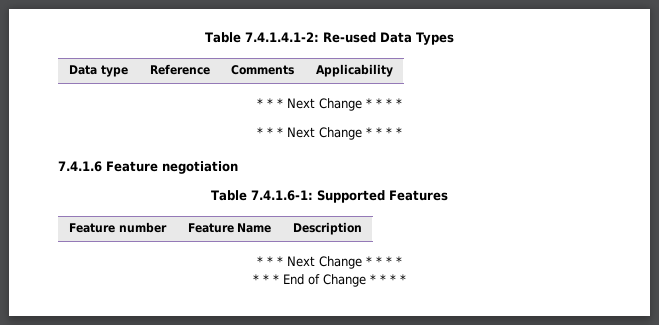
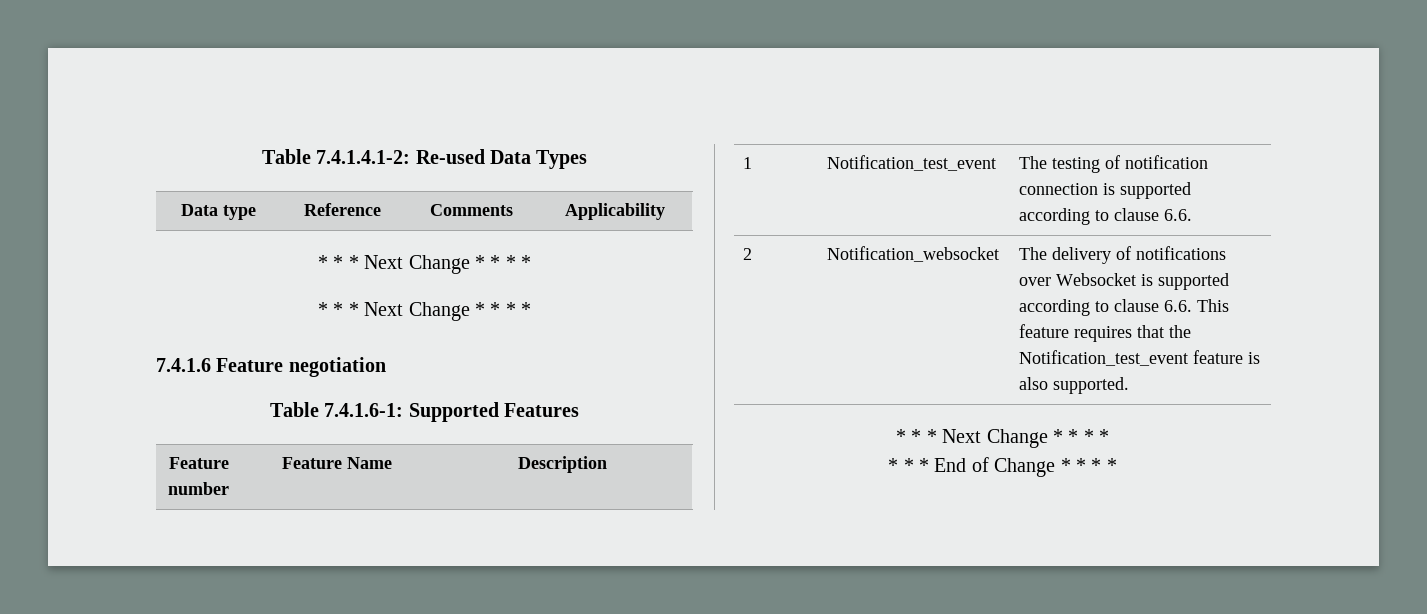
(362, 228) none -> [743,157,753,169] [827,155,997,171] [1019,155,1209,173] [1019,182,1192,199] [1019,208,1193,225] [743,248,753,260] [827,246,1000,262] [1019,246,1227,264] [1019,273,1230,290] [1019,299,1230,316] [1019,324,1192,342] [1019,350,1261,366] [1019,377,1130,394] // 1 | Notification_test_event | The testing of notification connection is supported according to clause 6.6. // 2 | Notification_websocket | The delivery of notifications over Websocket is supported according to clause 6.6. This feature requires that the Notification_test_event feature is also supported.

